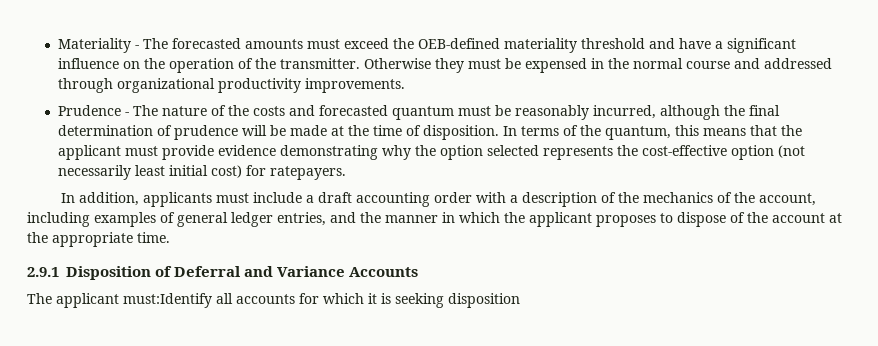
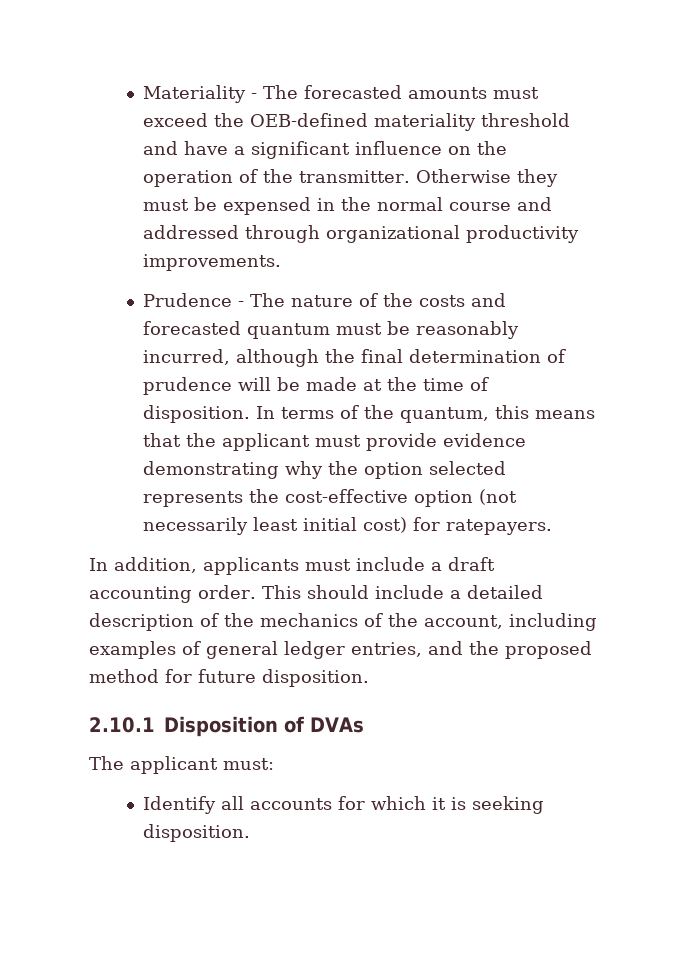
[433,192,518,203] order with a -> [198,585,543,599] order. This should include a detailed
[385,212,842,227] [27,232,170,247] [27,266,419,280] manner in which the applicant proposes to dispose of the account at the appropriate time. // 2.9.1 Disposition of Deferral and Variance Accounts -> [505,641,592,659] [89,669,369,687] [89,716,364,737] proposed method for future disposition. // 2.10.1 Disposition of DVAs
[123,293,212,308] must:Identify -> [223,758,274,770] [143,796,217,814] must: // Identify
[448,293,520,308] disposition -> [143,824,251,842] disposition.

